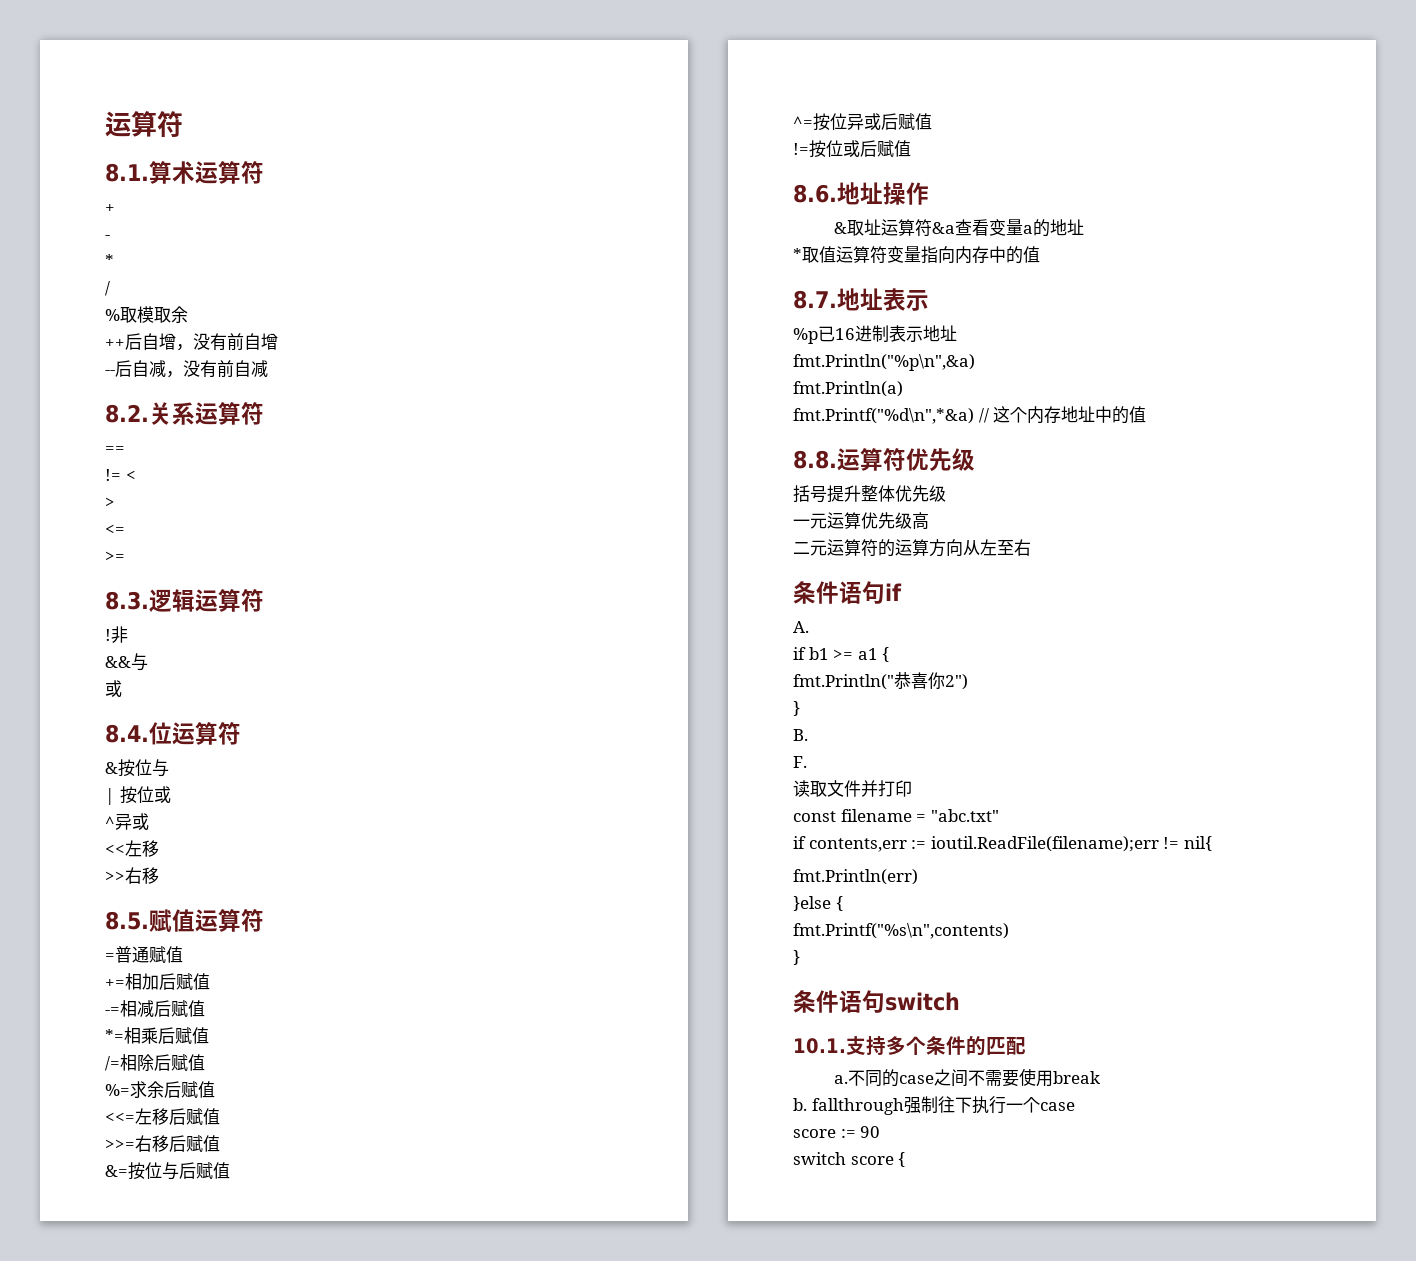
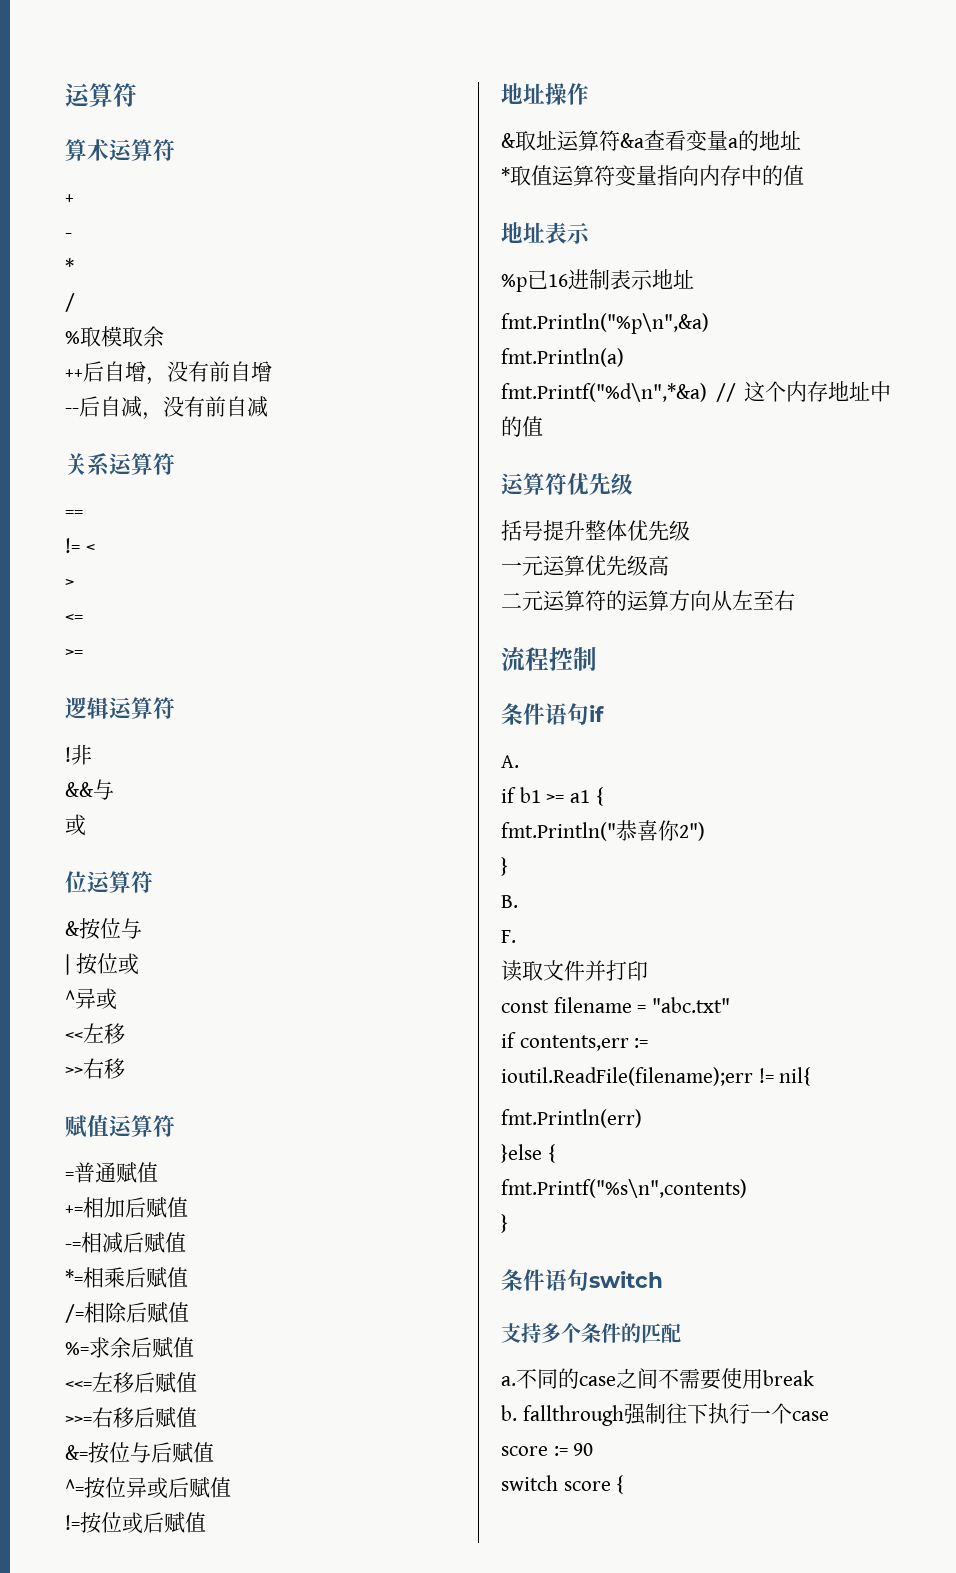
[105,111,183,137] [105,163,149,182] 运算符 // 8.1. -> [65,83,137,107] 运算符 //
[105,404,149,423] 8.2. -> (268, 406) none
[105,591,149,610] 8.3. -> (83, 653) none
[105,724,149,743] 8.4. -> (86, 825) none
[105,911,149,930] 8.5. -> (125, 1068) none
[793,184,837,203] 8.6. -> (206, 1522) none
[793,290,837,309] 8.7. -> (804, 175) none
[793,450,837,469] 8.8. -> (543, 426) none
(1031, 547) none -> [501,647,597,671] // 流程控制
[793,1038,846,1054] 10.1. -> (663, 1279) none

